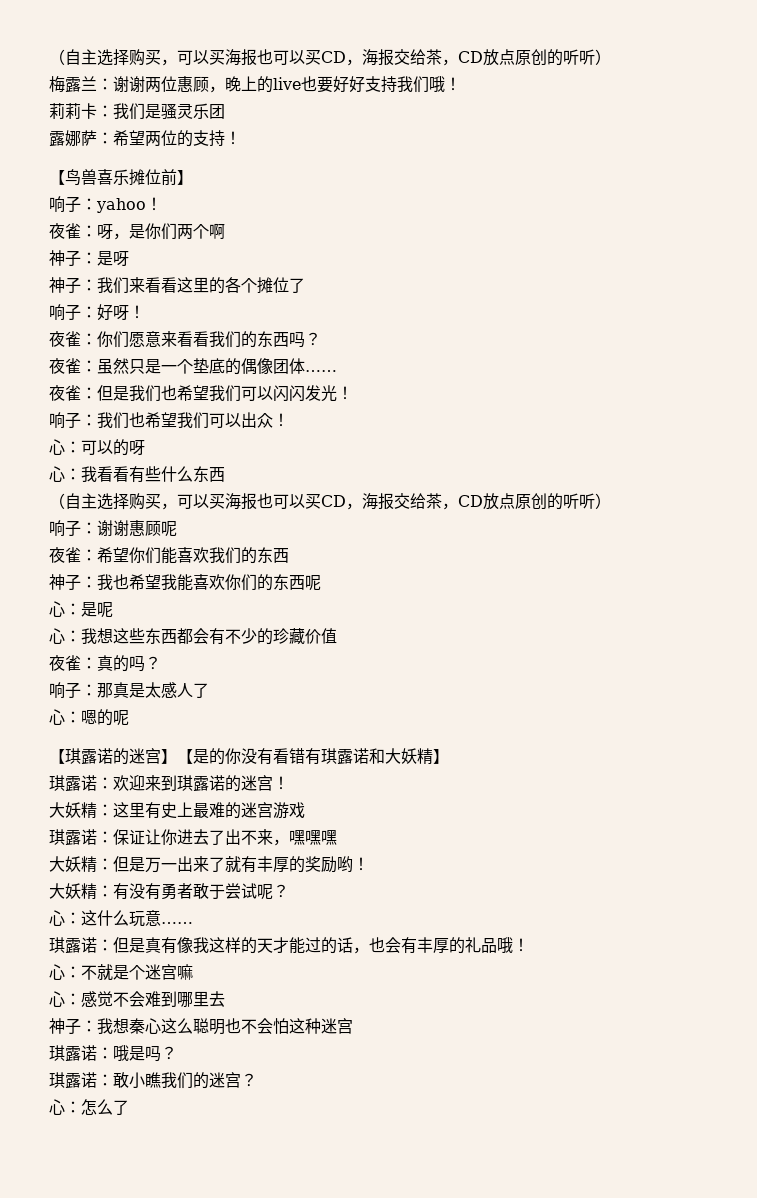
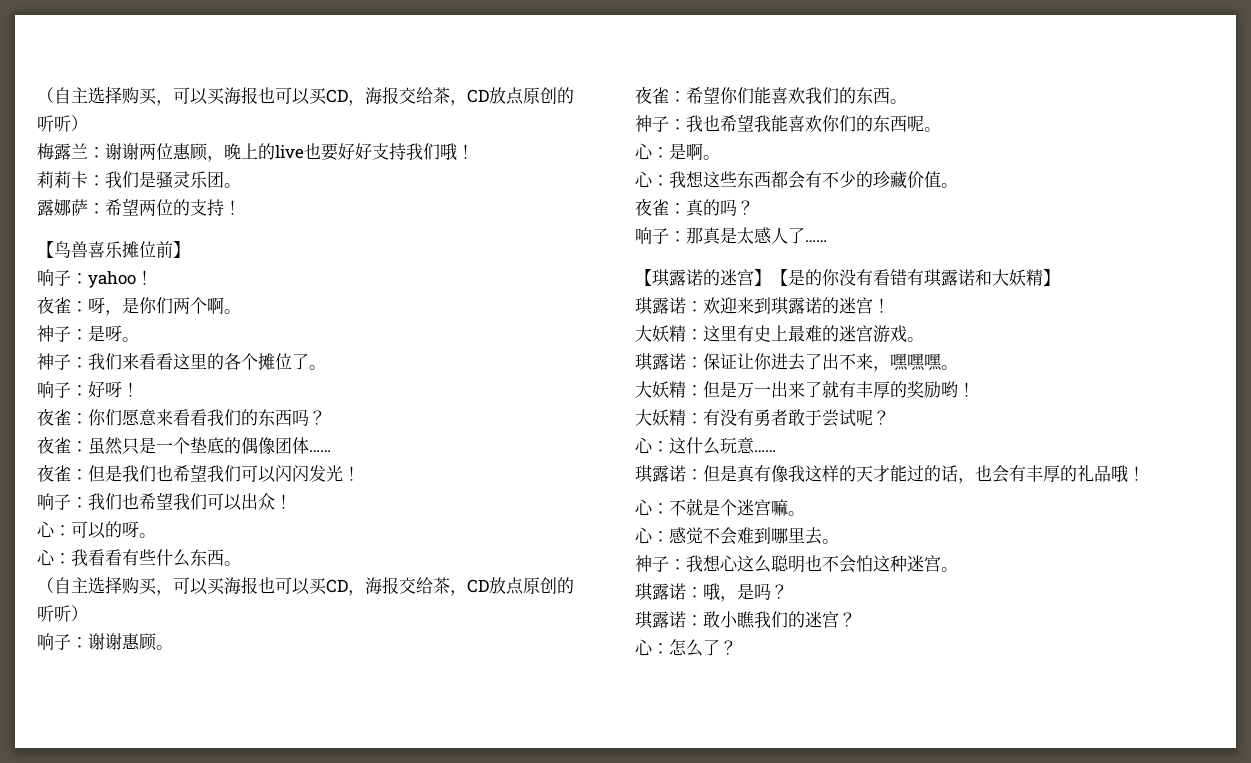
(225, 111) none -> [224,183,241,188] 。
(225, 231) none -> [224,309,241,314] 。
(129, 258) none -> [122,337,139,342] 。
(305, 285) none -> [309,365,326,370] 。
(145, 447) none -> [139,533,156,538] 。
(225, 474) none -> [224,561,241,566] 。
[161,521,177,537] 呢 -> [156,645,173,650] 。
(289, 555) none -> [890,99,907,104] 。
(321, 583) none -> [924,127,941,132] 。
[97,602,113,618] 呢 -> [686,143,720,160] 啊。
(337, 636) none -> [941,183,958,188] 。
[49,709,129,726] // 心：嗯的呢 -> [805,240,827,242] ……
(305, 810) none -> [907,337,924,342] 。
(337, 837) none -> [941,365,958,370] 。
(193, 972) none -> [788,511,805,516] 。
(225, 999) none -> [822,539,839,544] 。
[129,1018,145,1034] 秦 -> (721, 563) none
(353, 1026) none -> [941,567,958,572] 。
(129, 1053) none -> [720,596,737,602] ，
(129, 1107) none -> [720,640,737,655] ？

